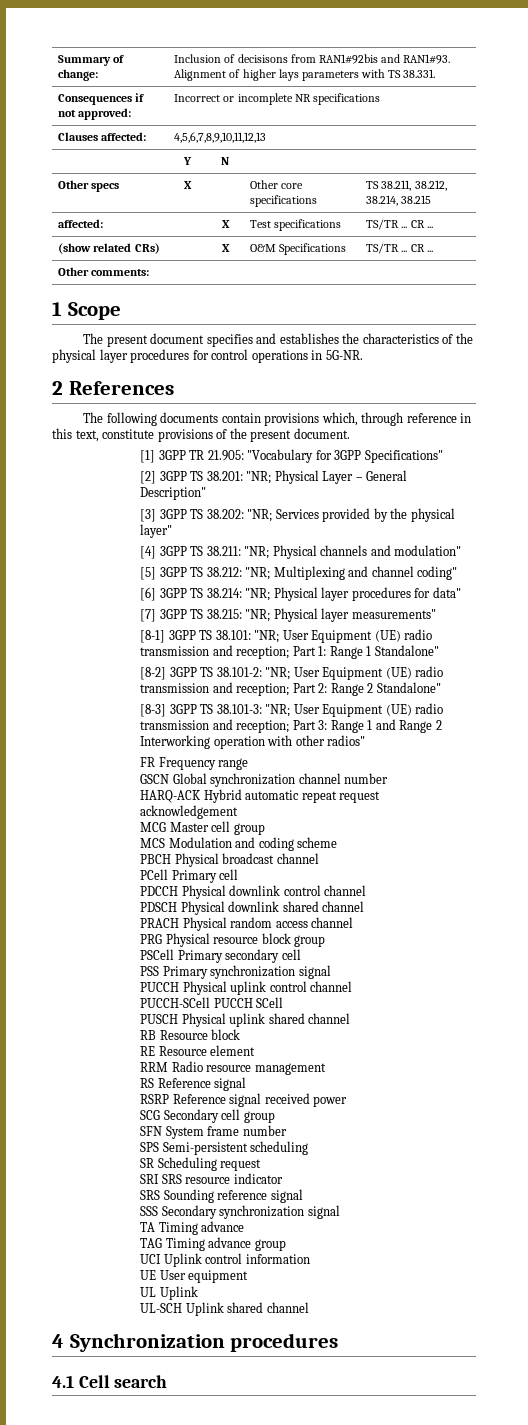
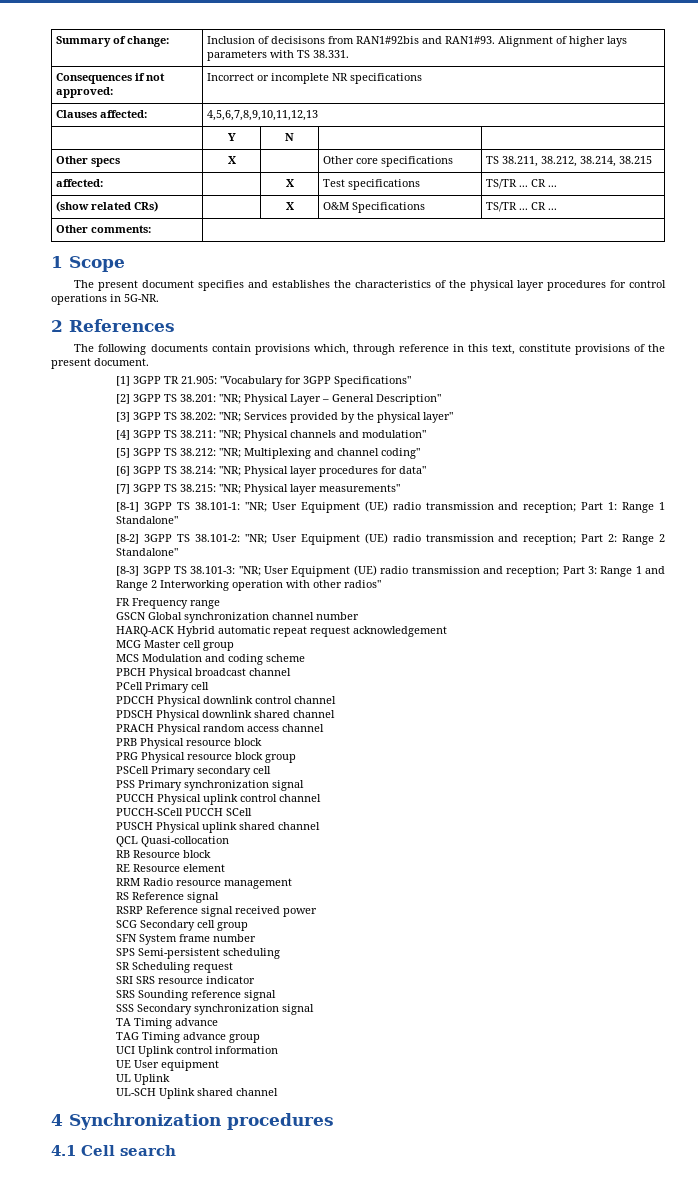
[215,630,251,640] 38.101: -> [195,502,241,510] 38.101-1:
(354, 922) none -> [116,738,263,749] // PRB Physical resource block
(351, 1018) none -> [116,836,230,847] // QCL Quasi-collocation

